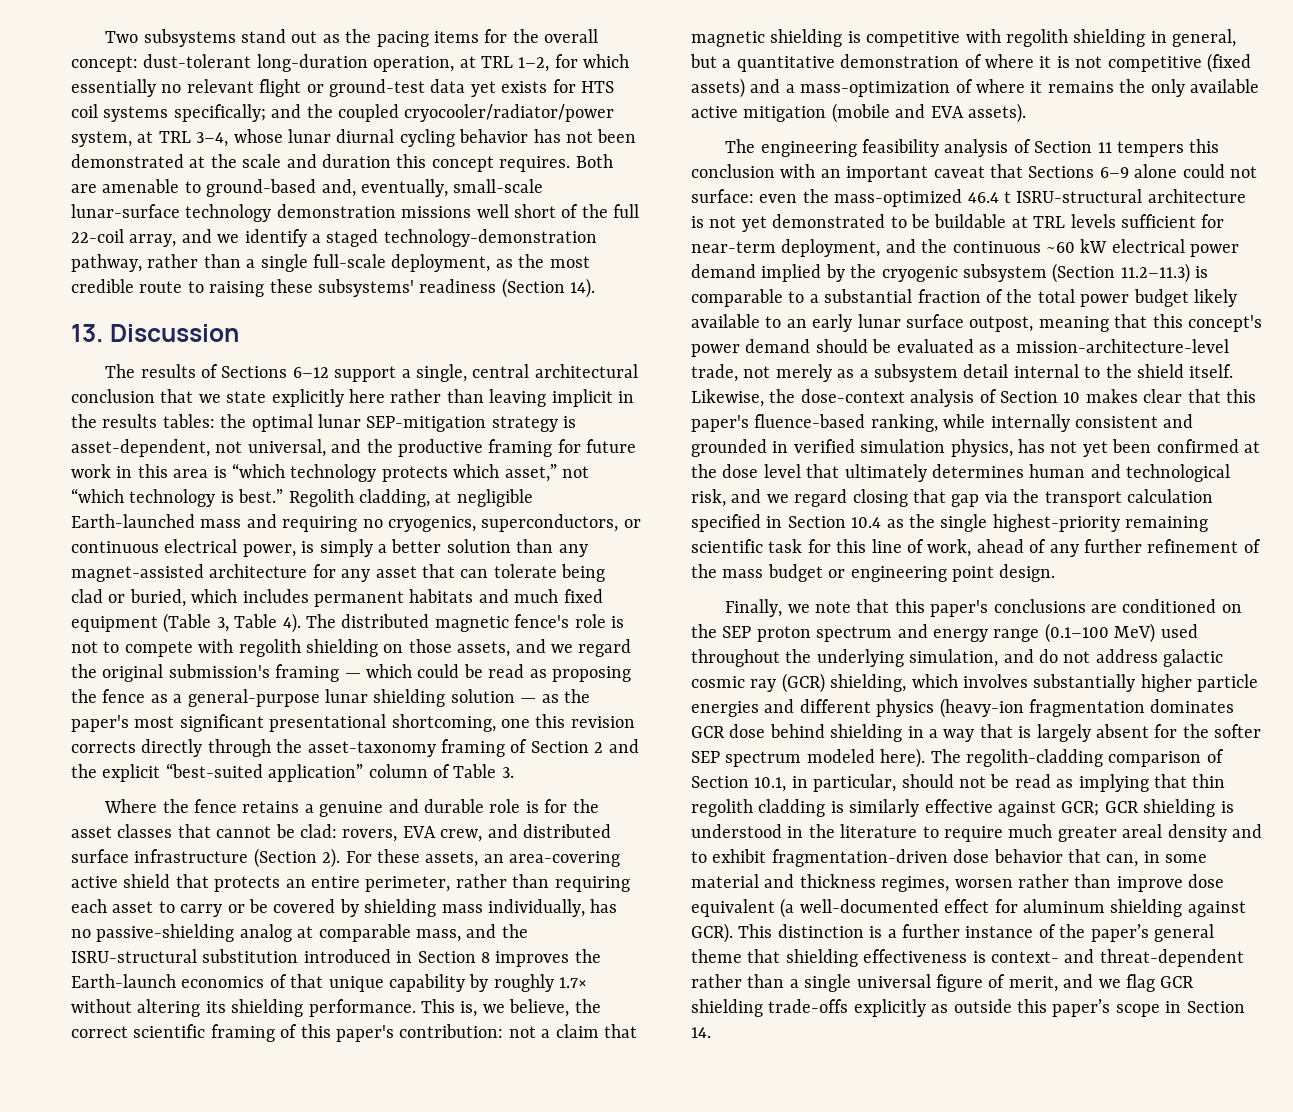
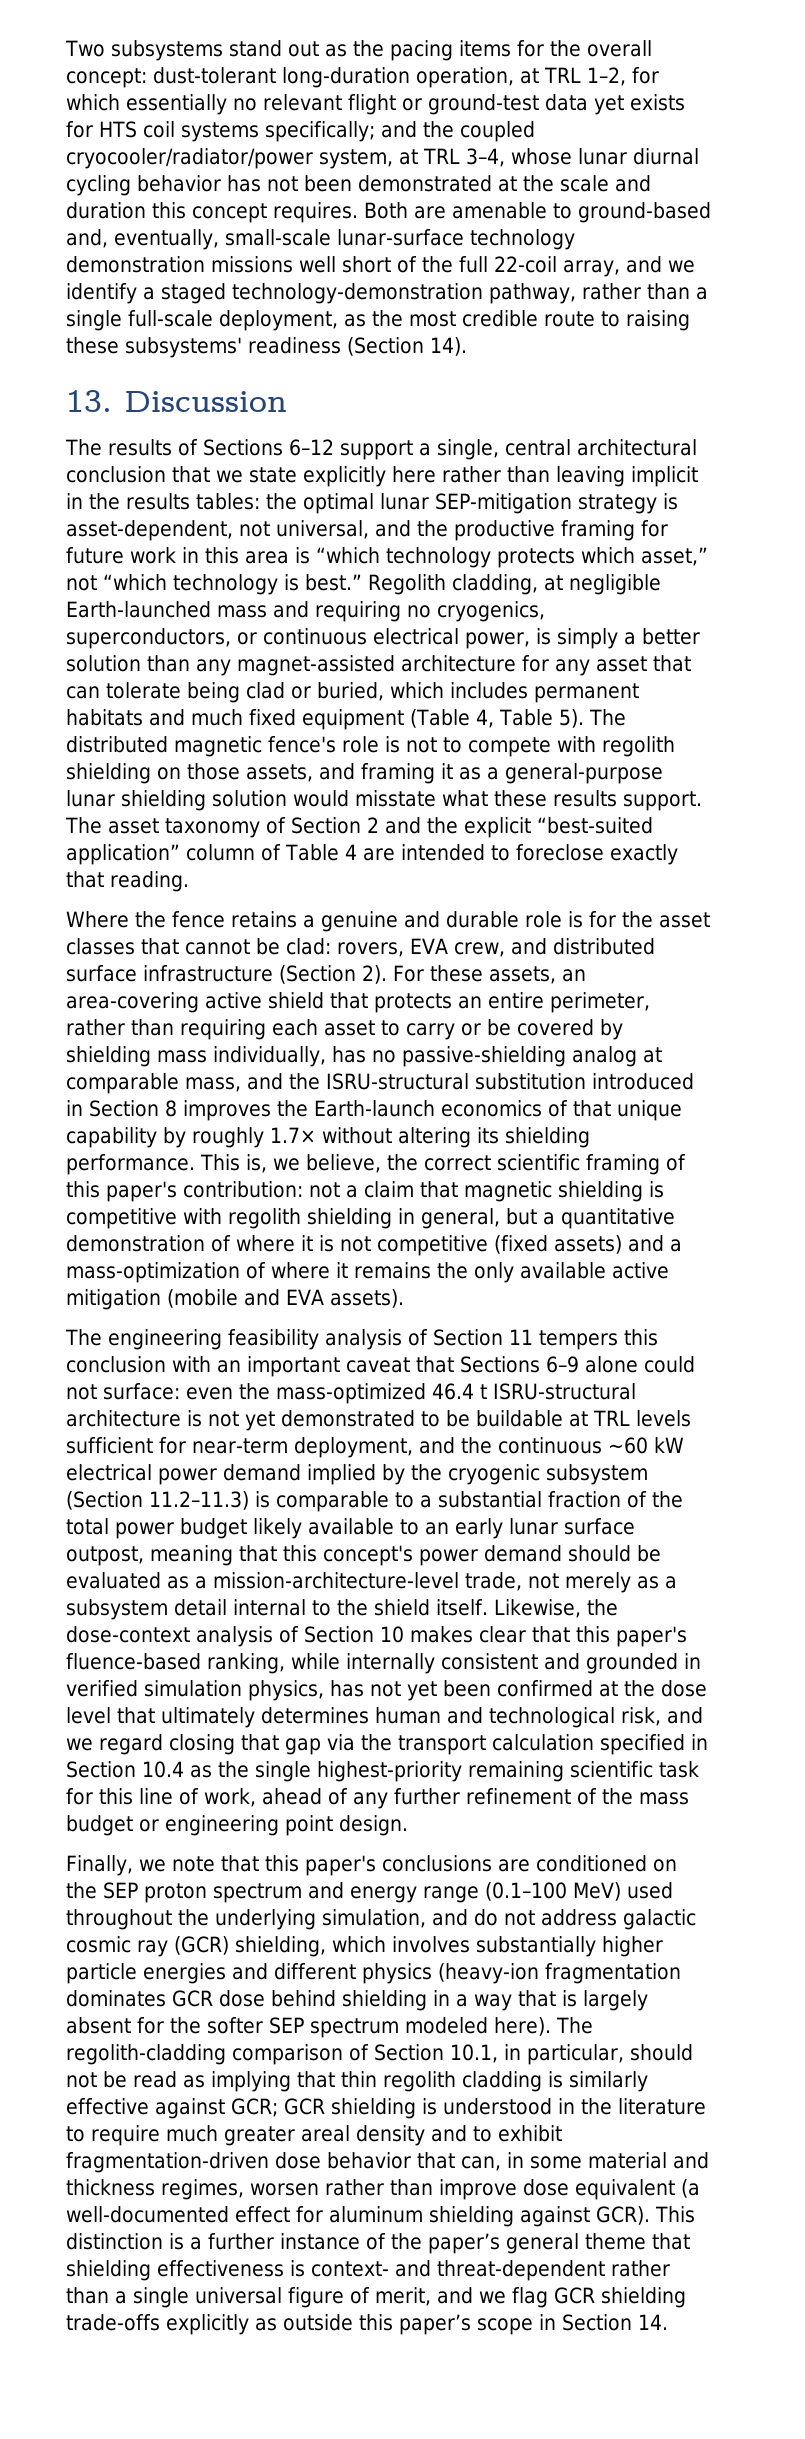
[216,613,301,633] 3, Table 4). -> [475,709,584,728] 4, Table 5).
[550,639,632,657] [71,664,631,682] [71,689,146,703] we regard the original submission's framing — which could be read as proposing the fence -> [361,763,453,784] framing it
[520,689,590,703] [71,714,635,732] [71,739,505,757] — as the paper's most significant presentational shortcoming, one this revision corrects directly through the asset-taxonomy framing -> [293,790,702,811] [65,817,260,838] would misstate what these results support. The asset taxonomy
[501,767,514,778] 3. -> [344,844,678,865] [66,871,189,892] 4 are intended to foreclose exactly that reading.

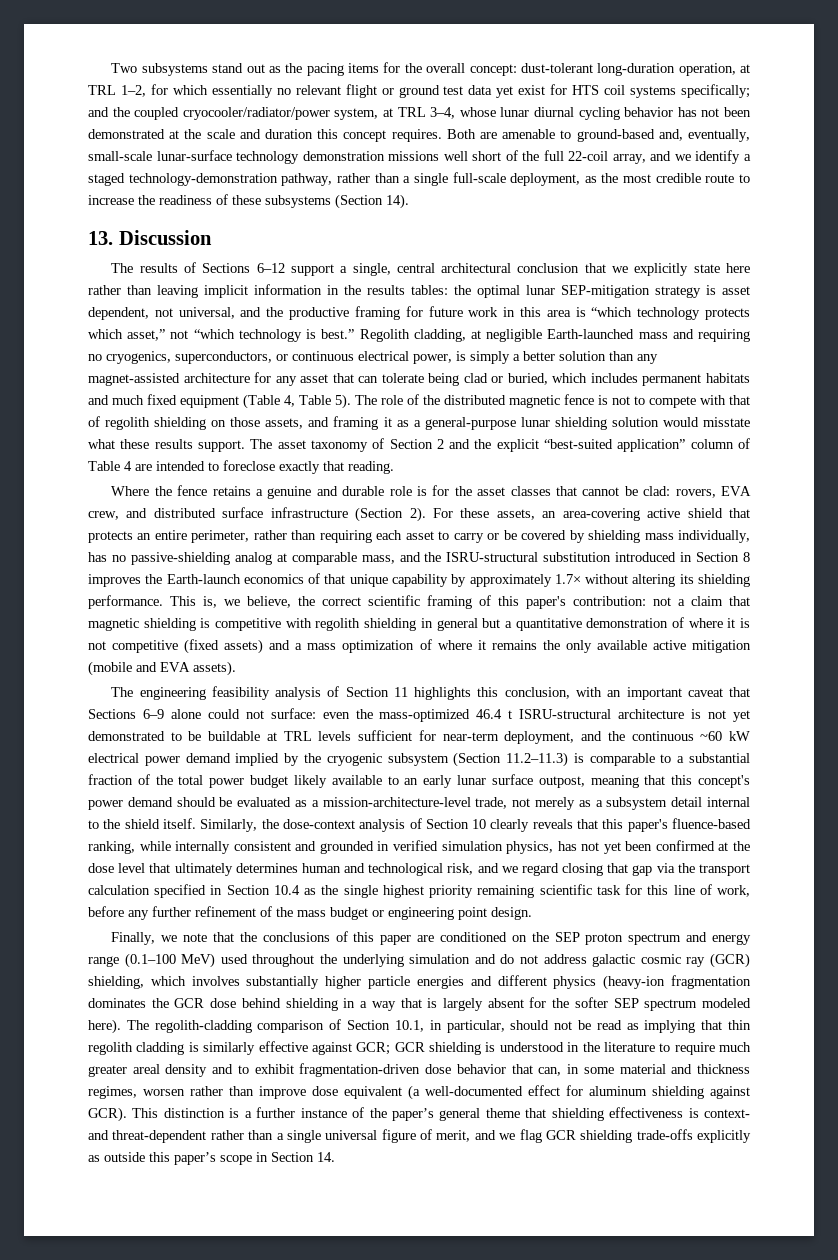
[428,94,539,115] ground-test -> [398,85,464,98] ground test
[630,94,685,111] exists -> [518,85,546,95] exist
[626,310,690,331] [66,337,341,358] raising these subsystems' readiness -> [88,194,331,208] increase the readiness of these subsystems
[249,466,386,487] state explicitly -> [634,263,720,276] explicitly state
(698, 476) none -> [254,284,322,295] information
[66,520,233,541] asset-dependent, -> [722,286,750,295] [88,307,149,320] asset dependent,
[66,736,379,757] distributed magnetic fence's role -> [381,394,594,408] role of the distributed magnetic fence
(596, 744) none -> [729,395,750,405] [88,416,100,427] that of
[192,1127,264,1148] roughly -> [469,574,552,587] approximately
[421,1208,500,1229] general, -> [436,618,478,631] general
[66,1262,240,1283] mass-optimization -> [307,640,415,653] mass optimization
[539,1329,658,1350] [66,1356,166,1373] tempers this conclusion -> [414,687,570,700] highlights this conclusion,
[493,1599,581,1618] Likewise, -> [200,819,258,832] Similarly,
[410,1626,526,1643] makes clear -> [490,819,573,832] clearly reveals
[317,1761,462,1782] highest-priority -> [382,885,474,898] highest priority
[262,1788,348,1805] ahead of -> [88,906,124,917] before
[264,1855,492,1876] this paper's conclusions -> [239,931,412,945] the conclusions of this paper
[322,1909,426,1928] simulation, -> [409,954,471,964] simulation
(166, 1998) none -> [151,998,169,1008] the

